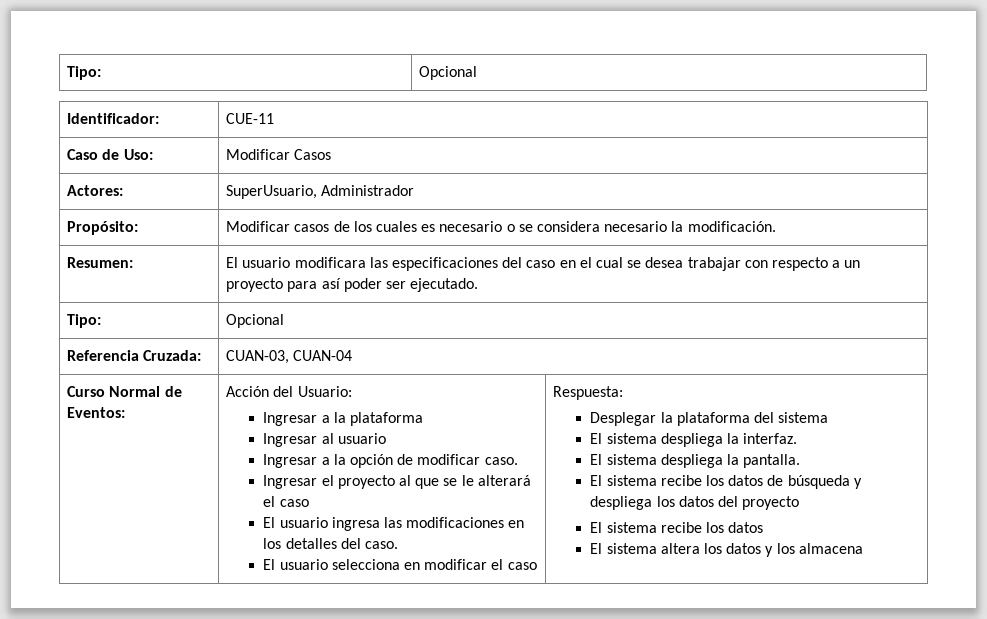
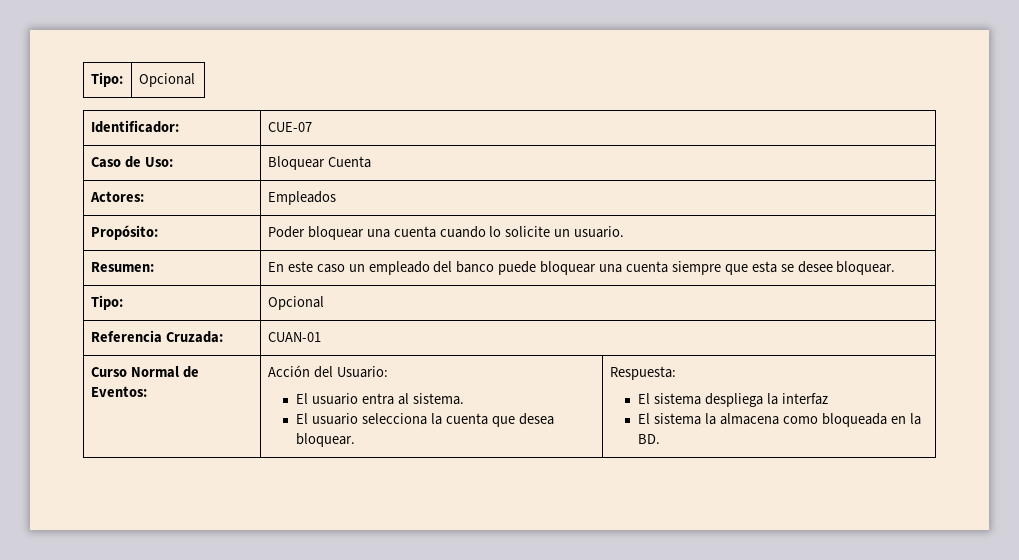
[226,113,275,124] CUE-11 -> [267,122,312,132] CUE-07
[226,149,332,160] Modificar Casos -> [267,156,371,170] Bloquear Cuenta
[226,185,415,199] SuperUsuario, Administrador -> [267,191,336,205] Empleados
[226,221,776,232] [67,257,134,268] [226,257,861,271] [226,278,479,292] Modificar casos de los cuales es necesario o se considera necesario la modificación. // Resumen: | El usuario modificara las especificaciones del caso en el cual se desea trabajar con respecto a un proyecto para así poder ser ejecutado. -> [267,226,625,240] [90,262,154,272] [267,261,896,275] Poder bloquear una cuenta cuando lo solicite un usuario. // Resumen: | En este caso un empleado del banco puede bloquear una cuenta siempre que esta se desee bloquear.
[226,350,353,364] CUAN-03, CUAN-04 -> [267,332,321,342] CUAN-01
[263,412,423,426] [263,433,386,447] [263,454,518,468] [263,475,531,489] [263,496,309,507] [263,517,525,531] [263,538,398,549] [263,559,537,570] [553,386,624,400] [590,412,829,426] [590,433,798,447] [590,454,801,468] [590,475,862,489] [590,496,800,510] [590,522,764,533] [590,543,863,557] Ingresar a la plataforma // Ingresar al usuario // Ingresar a la opción de modificar caso. // Ingresar el proyecto al que se le alterará el caso // El usuario ingresa las modificaciones en los detalles del caso. // El usuario selecciona en modificar el caso | Respuesta: // Desplegar la plataforma del sistema // El sistema despliega la interfaz. // El sistema despliega la pantalla. // El sistema recibe los datos de búsqueda y despliega los datos del proyecto // El sistema recibe los datos // El sistema altera los datos y los almacena -> [296,393,465,405] [296,413,554,427] [296,433,356,447] [609,366,676,380] [638,393,829,407] [638,413,921,427] [638,434,661,444] El usuario entra al sistema. // El usuario selecciona la cuenta que desea bloquear. | Respuesta: // El sistema despliega la interfaz // El sistema la almacena como bloqueada en la BD.

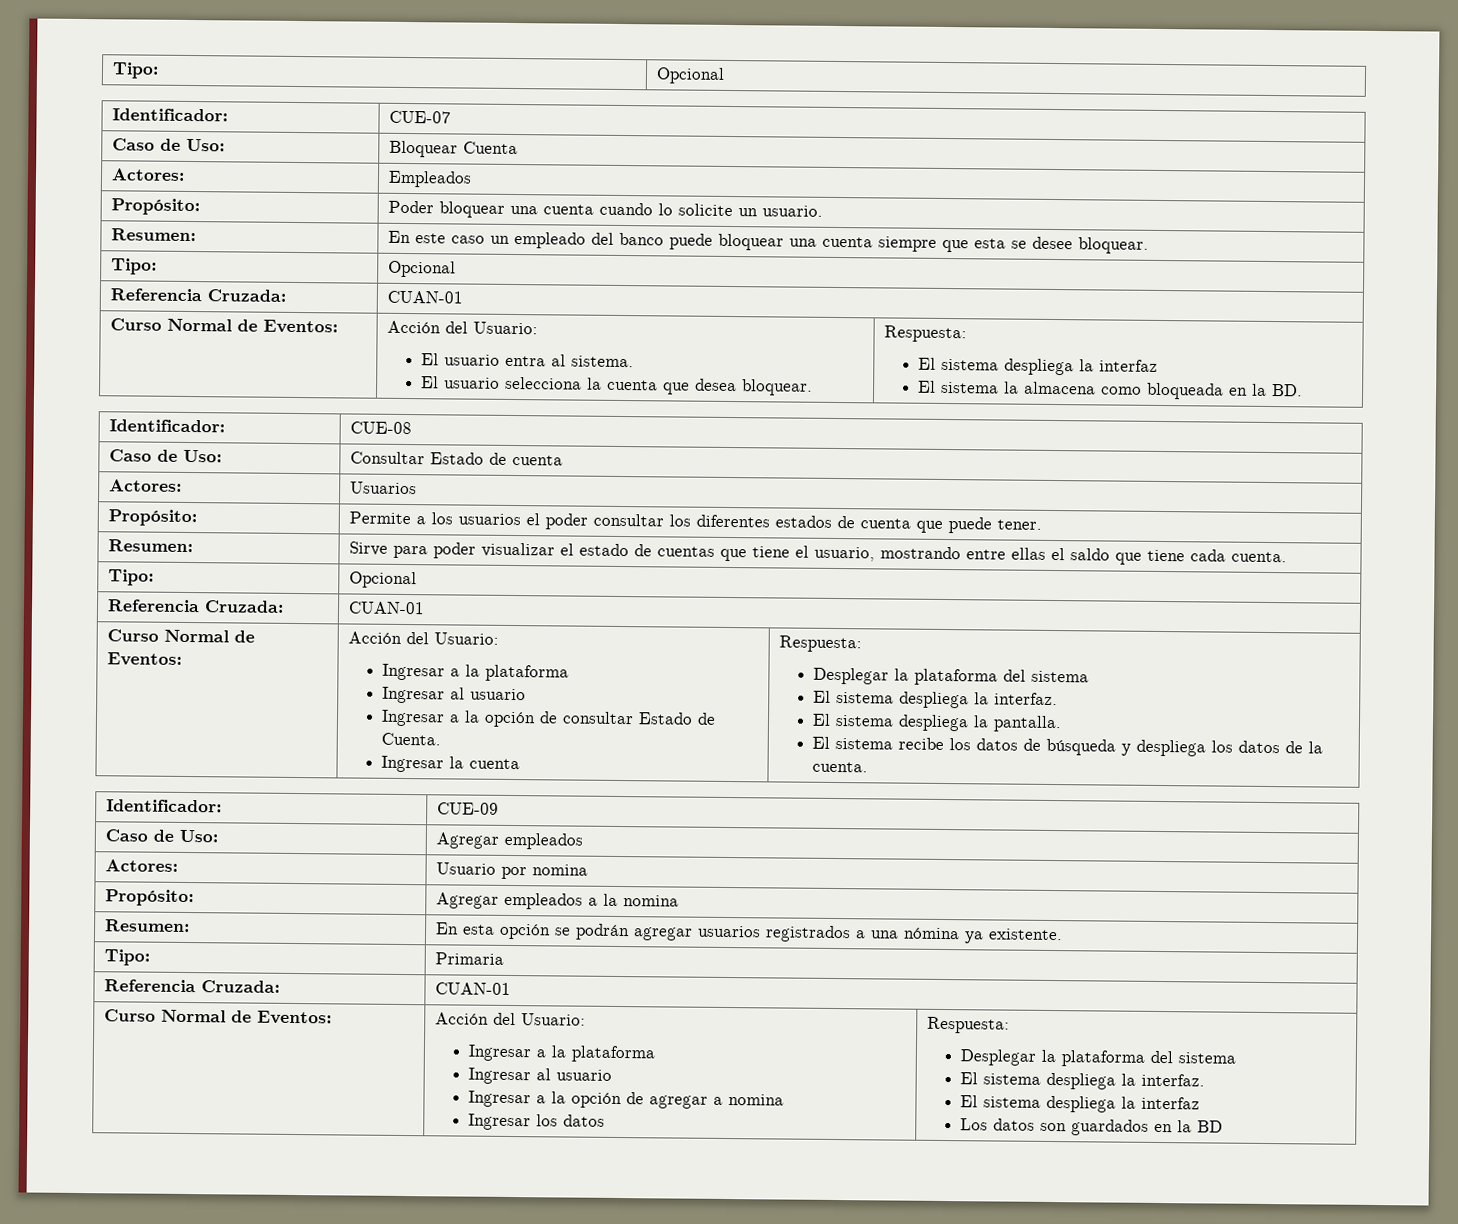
(661, 439) none -> [109,419,226,433] [350,421,413,435] [109,449,223,463] [350,451,564,466] [109,479,183,492] [350,481,418,495] [108,509,198,527] [349,511,1043,534] [108,539,194,553] [349,541,1288,565] [108,569,155,586] [349,571,418,589] [107,599,285,613] [348,601,426,615] [107,629,256,643] [107,652,183,666] [348,631,500,645] [382,663,570,682] [382,686,527,704] [381,709,717,728] [381,732,442,746] [381,755,521,773] [779,635,863,653] [813,667,1090,686] [813,690,1059,709] [812,713,1063,733] [812,736,1324,757] [812,761,869,773] [106,799,223,813] [437,802,500,815] [105,829,219,843] [436,832,584,850] [105,859,179,872] [436,862,589,880] [105,889,195,907] [436,892,680,910] [105,919,191,933] [436,922,1064,944] [104,949,151,966] [435,952,505,965] [104,979,281,993] [435,982,512,996] [104,1009,333,1025] [435,1012,587,1026] [468,1044,656,1063] [468,1067,613,1085] [468,1090,785,1109] [468,1113,606,1131] [927,1016,1011,1034] [960,1049,1237,1067] [960,1072,1206,1090] [960,1095,1201,1113] [960,1118,1224,1136] // Identificador: | CUE-08 // Caso de Uso: | Consultar Estado de cuenta // Actores: | Usuarios // Propósito: | Permite a los usuarios el poder consultar los diferentes estados de cuenta que puede tener. // Resumen: | Sirve para poder visualizar el estado de cuentas que tiene el usuario, mostrando entre ellas el saldo que tiene cada cuenta. // Tipo: | Opcional // Referencia Cruzada: | CUAN-01 // Curso Normal de Eventos: | Acción del Usuario: // Ingresar a la plataforma // Ingresar al usuario // Ingresar a la opción de consultar Estado de Cuenta. // Ingresar la cuenta | Respuesta: // Desplegar la plataforma del sistema // El sistema despliega la interfaz. // El sistema despliega la pantalla. // El sistema recibe los datos de búsqueda y despliega los datos de la cuenta. // Identificador: | CUE-09 // Caso de Uso: | Agregar empleados // Actores: | Usuario por nomina // Propósito: | Agregar empleados a la nomina // Resumen: | En esta opción se podrán agregar usuarios registrados a una nómina ya existente. // Tipo: | Primaria // Referencia Cruzada: | CUAN-01 // Curso Normal de Eventos: | Acción del Usuario: // Ingresar a la plataforma // Ingresar al usuario // Ingresar a la opción de agregar a nomina // Ingresar los datos | Respuesta: // Desplegar la plataforma del sistema // El sistema despliega la interfaz. // El sistema despliega la interfaz // Los datos son guardados en la BD

